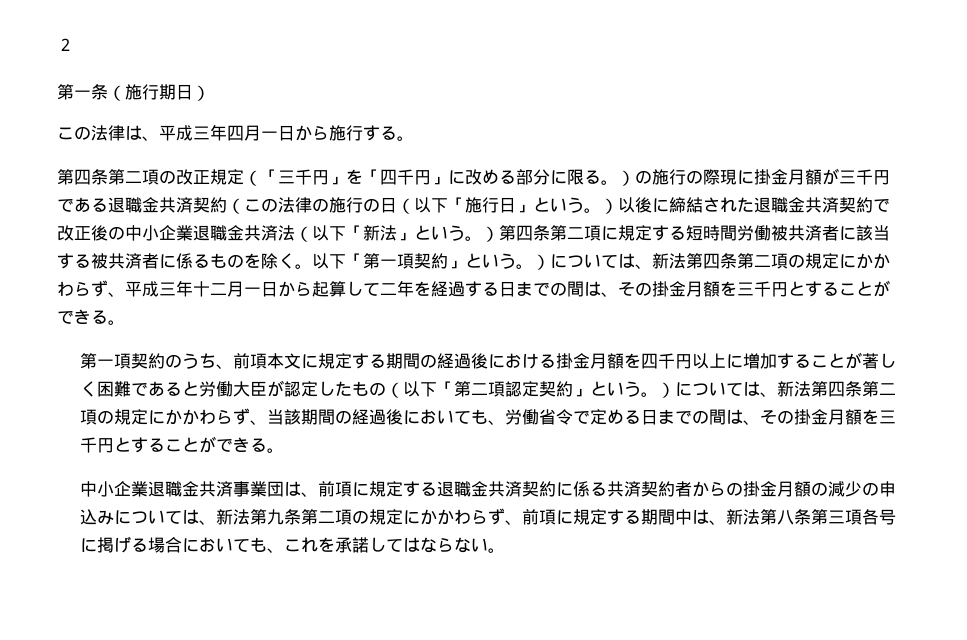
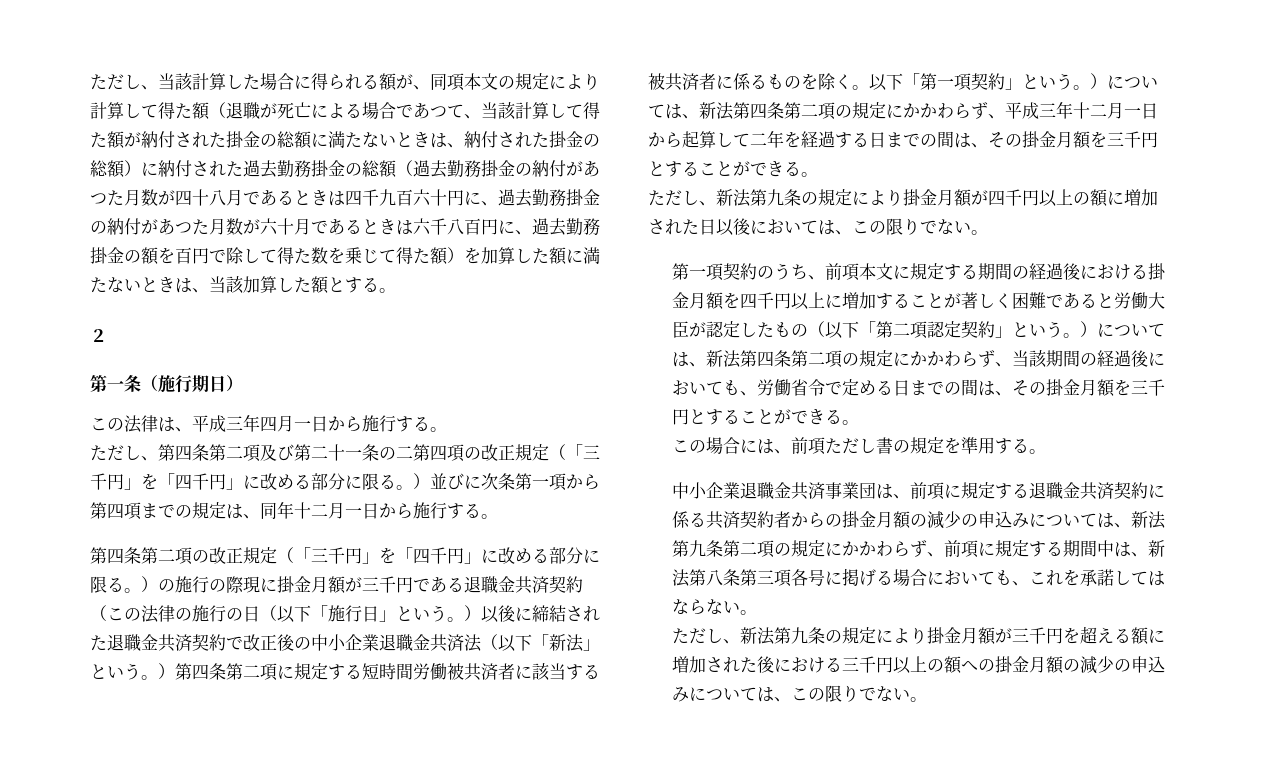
(57, 44) none -> [90,73,600,91] [90,102,600,120] [90,131,600,149] [90,160,600,178] [90,189,600,207] [90,218,600,236] [90,247,600,265] [90,276,396,294] ただし、当該計算した場合に得られる額が、同項本文の規定により計算して得た額（退職が死亡による場合であつて、当該計算して得た額が納付された掛金の総額に満たないときは、納付された掛金の総額）に納付された過去勤務掛金の総額（過去勤務掛金の納付があつた月数が四十八月であるときは四千九百六十円に、過去勤務掛金の納付があつた月数が六十月であるときは六千八百円に、過去勤務掛金の額を百円で除して得た数を乗じて得た額）を加算した額に満たないときは、当該加算した額とする。 //
(414, 138) none -> [90,444,600,462] [90,473,600,491] [90,501,498,520] // ただし、第四条第二項及び第二十一条の二第四項の改正規定（「三千円」を「四千円」に改める部分に限る。）並びに次条第一項から第四項までの規定は、同年十二月一日から施行する。
(125, 322) none -> [648,189,1158,207] [648,218,988,236] // ただし、新法第九条の規定により掛金月額が四千円以上の額に増加された日以後においては、この限りでない。
(284, 450) none -> [671,437,1046,455] // この場合には、前項ただし書の規定を準用する。
(505, 550) none -> [671,626,1165,645] [671,656,1165,674] [671,685,927,702] // ただし、新法第九条の規定により掛金月額が三千円を超える額に増加された後における三千円以上の額への掛金月額の減少の申込みについては、この限りでない。

